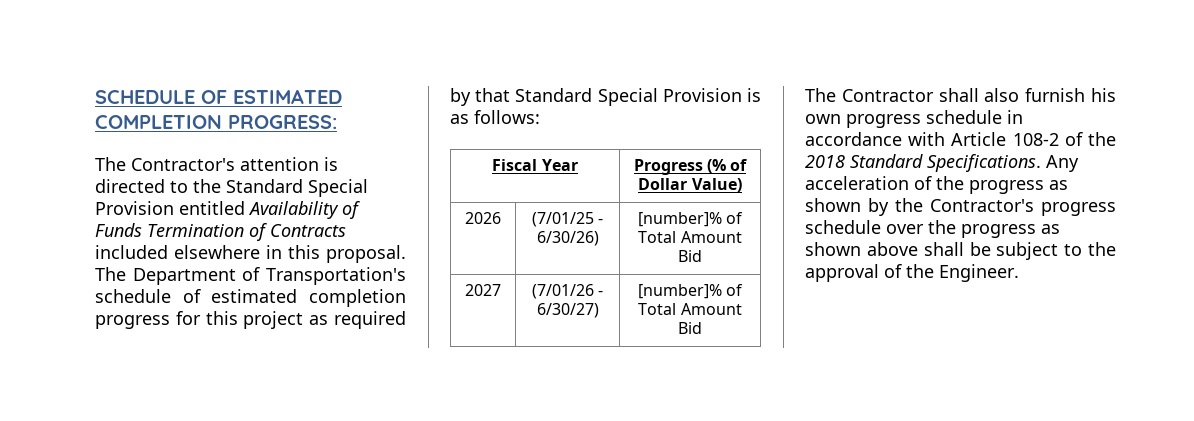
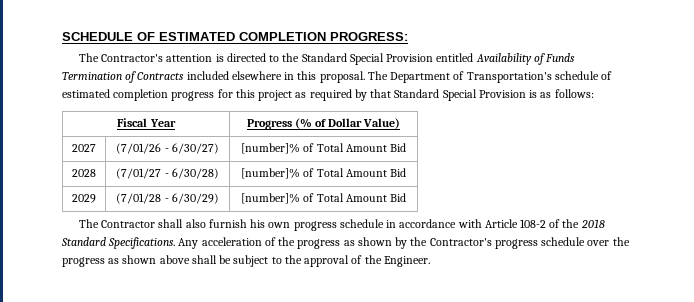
[465,212,501,224] [531,212,604,227] [536,231,599,246] [637,212,744,227] [638,231,742,243] [678,250,702,262] [465,284,501,296] [531,284,604,299] [536,303,599,318] 2026 | (7/01/25 - 6/30/26) | [number]% of Total Amount Bid // 2027 | (7/01/26 - 6/30/27) -> [72,144,96,152] [116,143,219,154] [241,143,406,154] [72,169,96,177] [116,168,219,179] [241,168,406,179] [72,194,96,203] [116,193,219,204] 2027 | (7/01/26 - 6/30/27) | [number]% of Total Amount Bid // 2028 | (7/01/27 - 6/30/28) | [number]% of Total Amount Bid // 2029 | (7/01/28 - 6/30/29)

